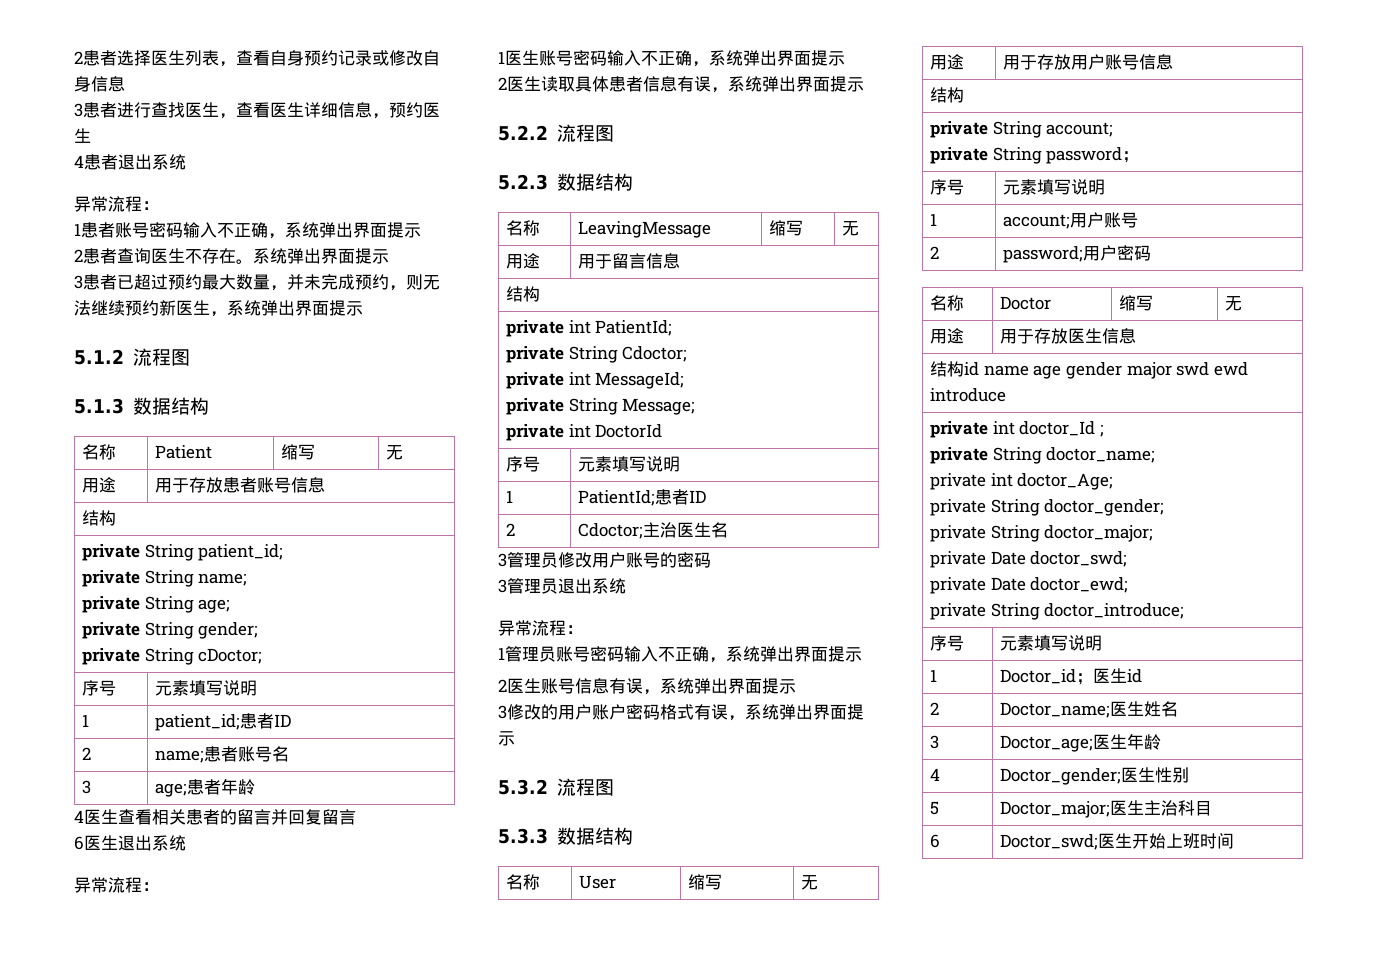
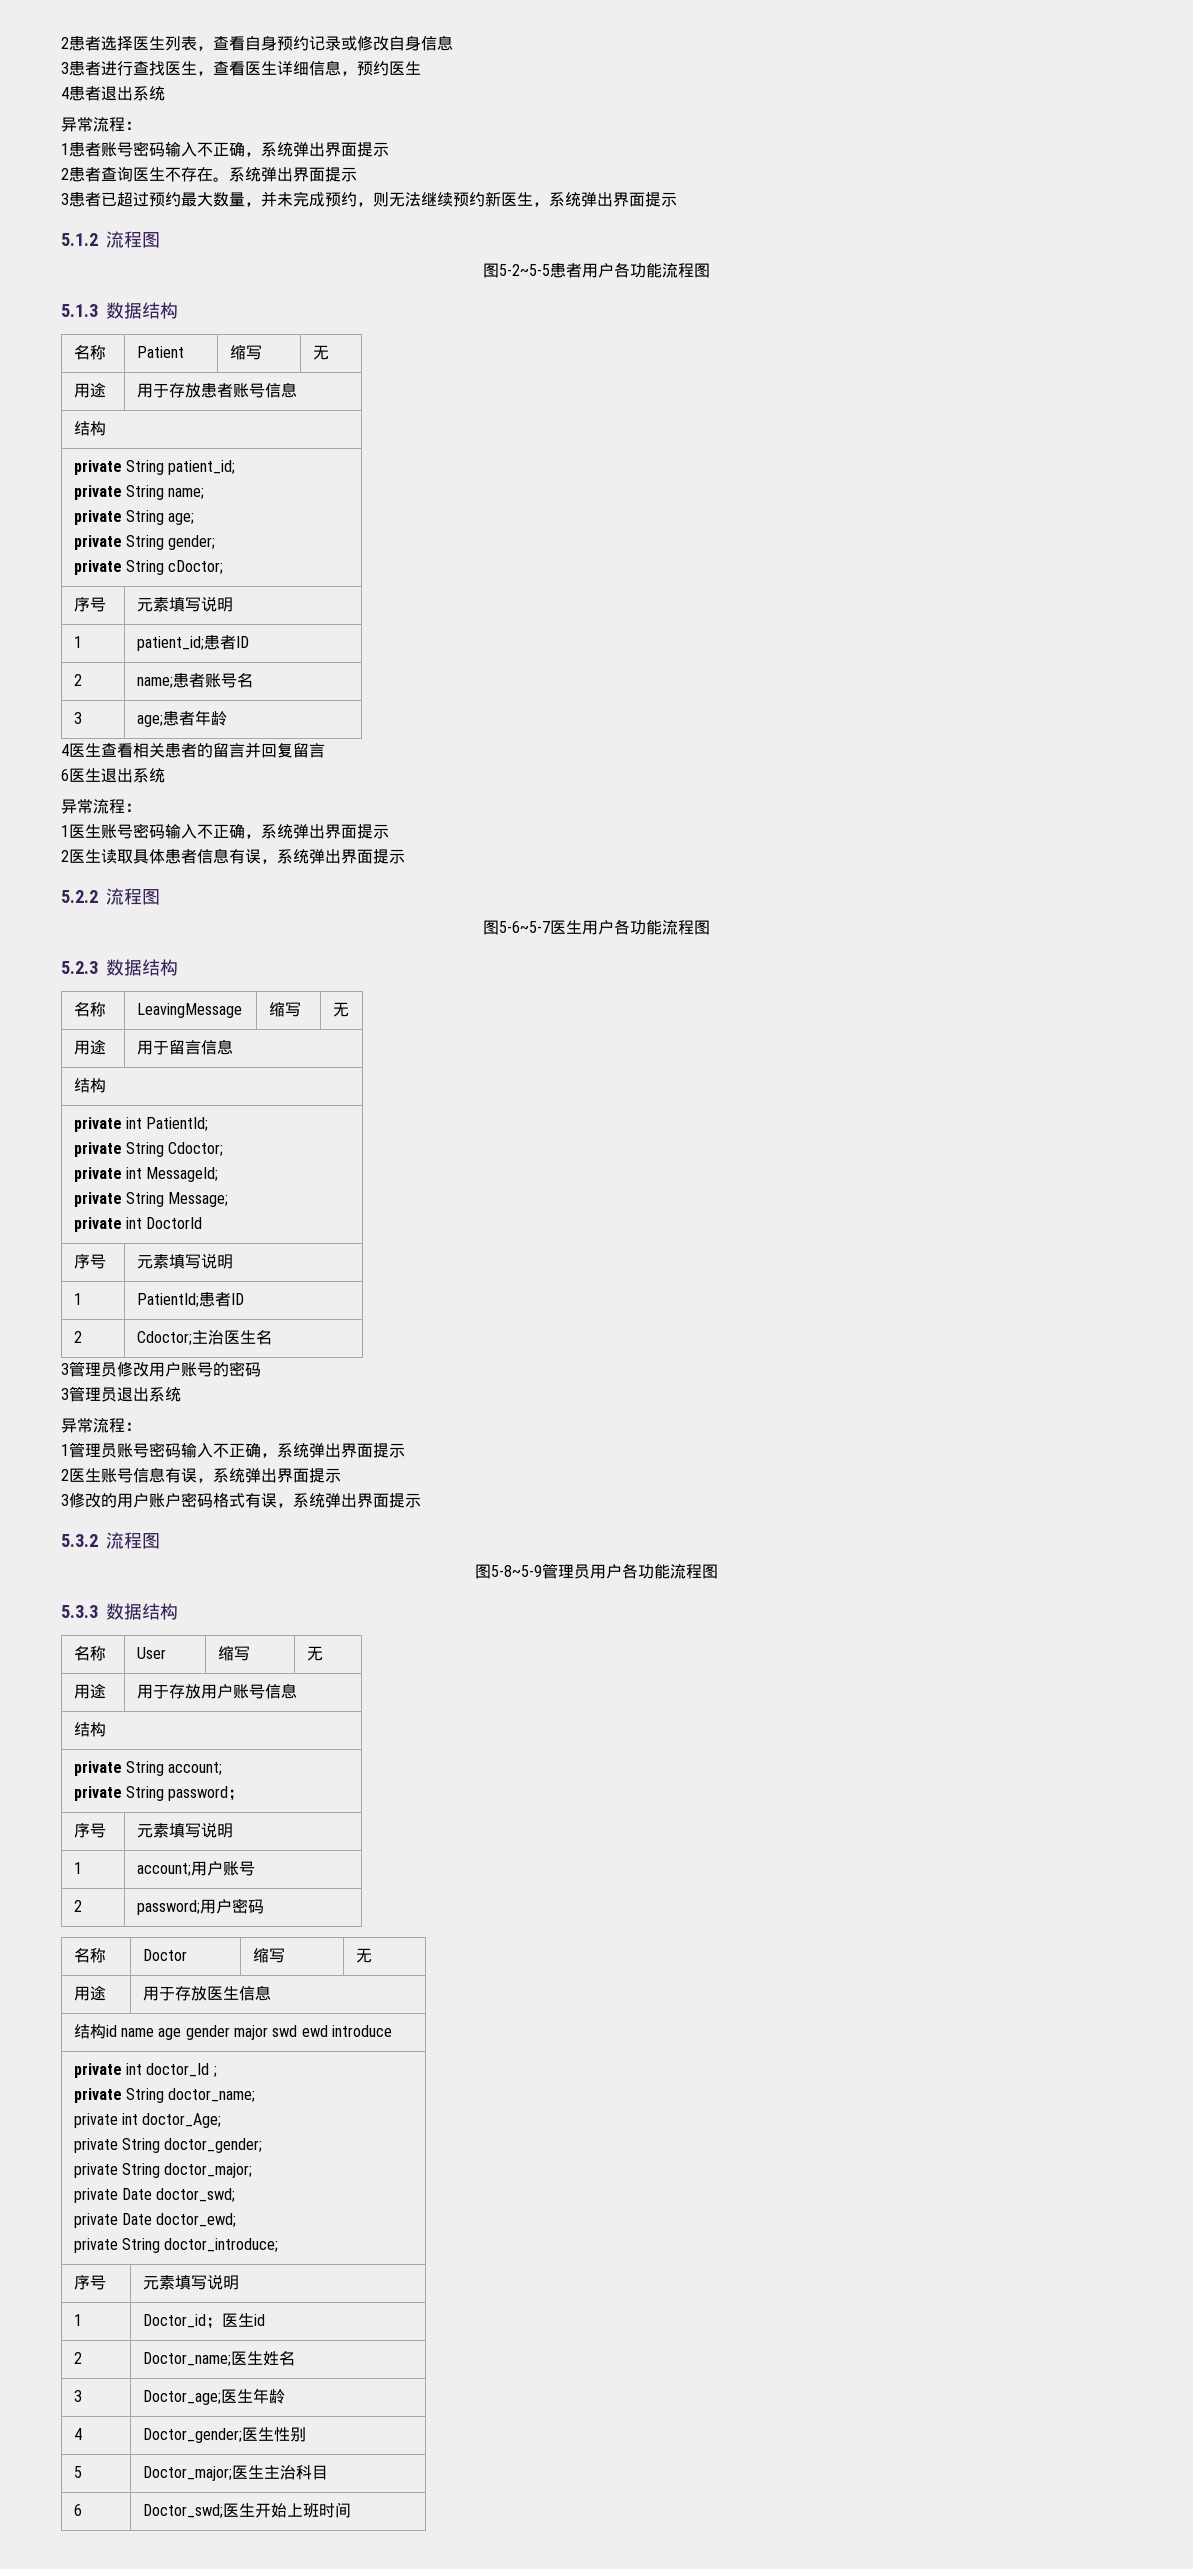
(190, 357) none -> [483,262,710,278] // 图5-2~5-5患者用户各功能流程图
(614, 133) none -> [483,919,710,935] // 图5-6~5-7医生用户各功能流程图
(614, 787) none -> [475,1563,718,1579] // 图5-8~5-9管理员用户各功能流程图

